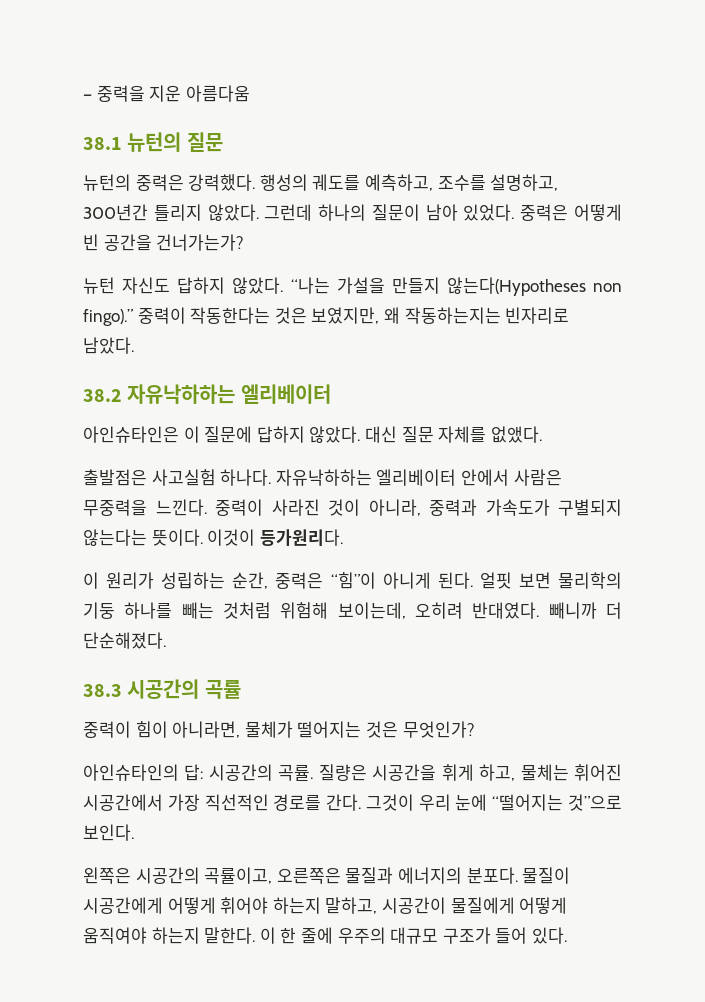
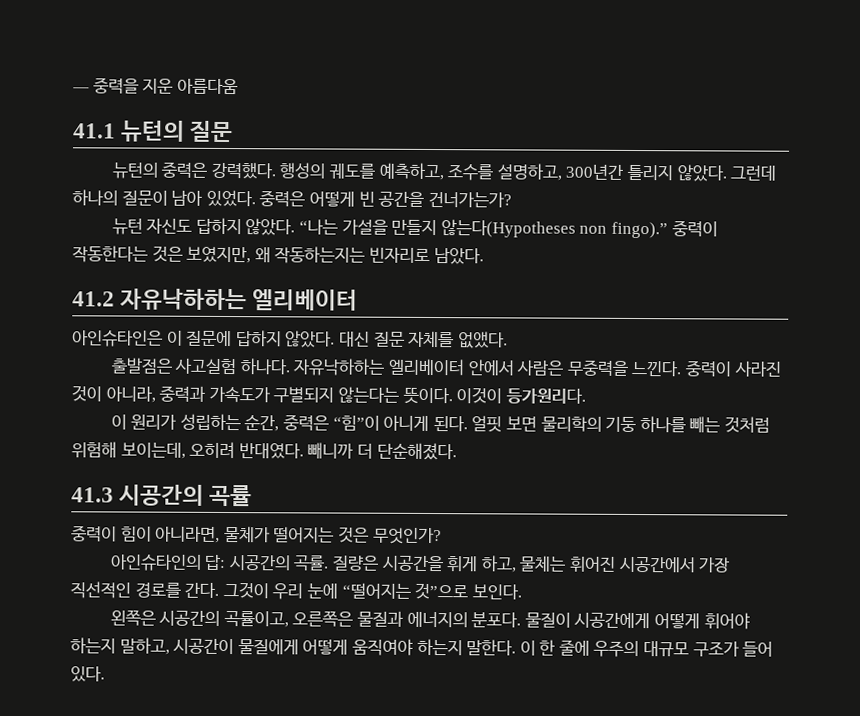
[83,137,122,150] 38.1 -> [73,123,116,139] 41.1
[83,389,122,402] 38.2 -> [72,291,115,307] 41.2
[83,684,122,697] 38.3 -> [71,487,114,503] 41.3

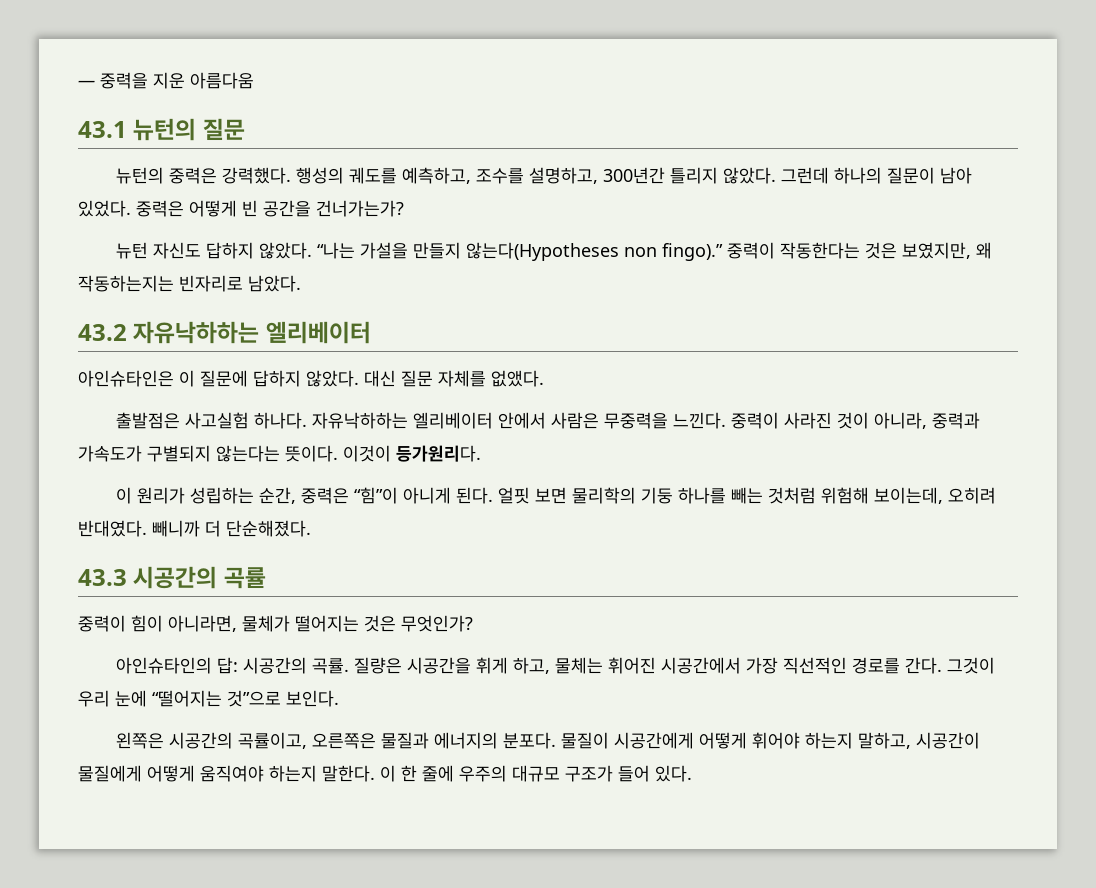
[73,123,116,139] 41.1 -> [78,121,127,138] 43.1
[72,291,115,307] 41.2 -> [78,324,127,341] 43.2
[71,487,114,503] 41.3 -> [78,569,127,586] 43.3

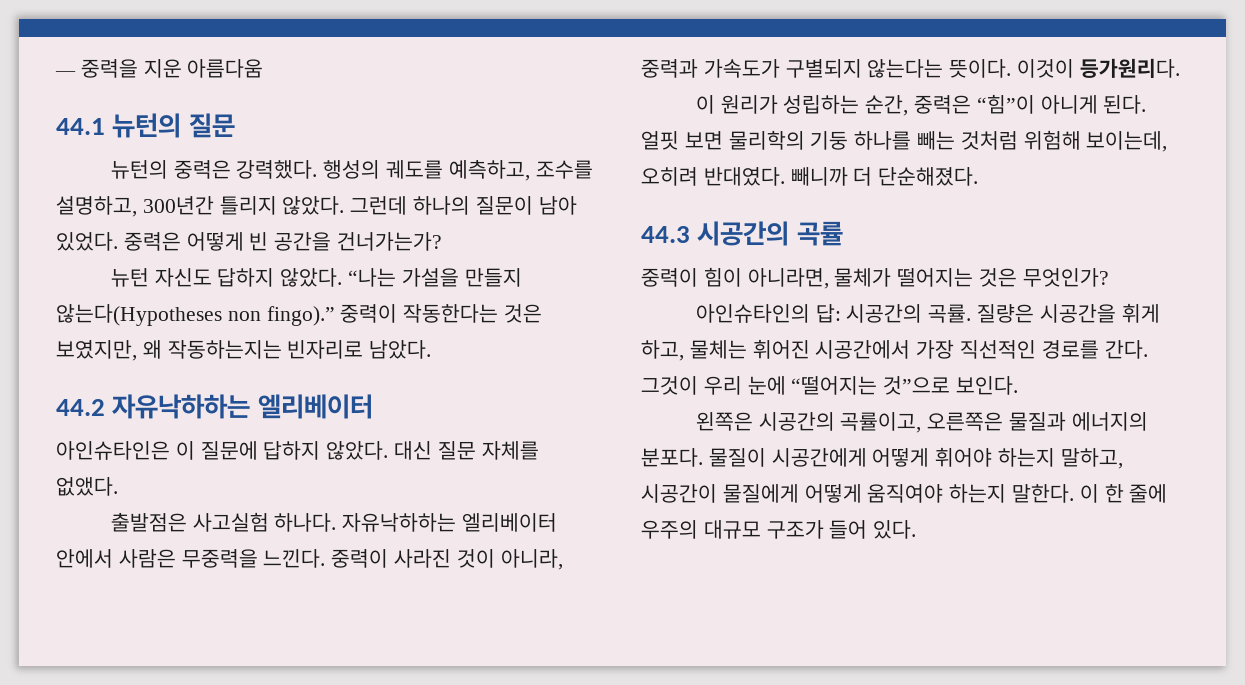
[78,121,127,138] 43.1 -> [56,118,105,135] 44.1
[78,324,127,341] 43.2 -> [56,399,105,416] 44.2
[78,569,127,586] 43.3 -> [641,226,690,243] 44.3

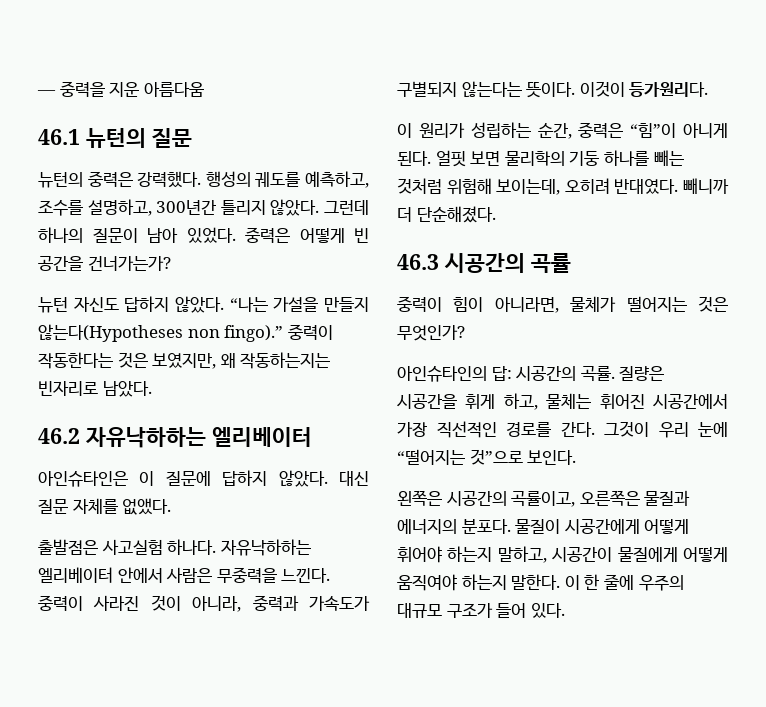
[56,118,105,135] 44.1 -> [38,129,80,145] 46.1
[56,399,105,416] 44.2 -> [38,428,80,444] 46.2
[641,226,690,243] 44.3 -> [397,254,439,270] 46.3

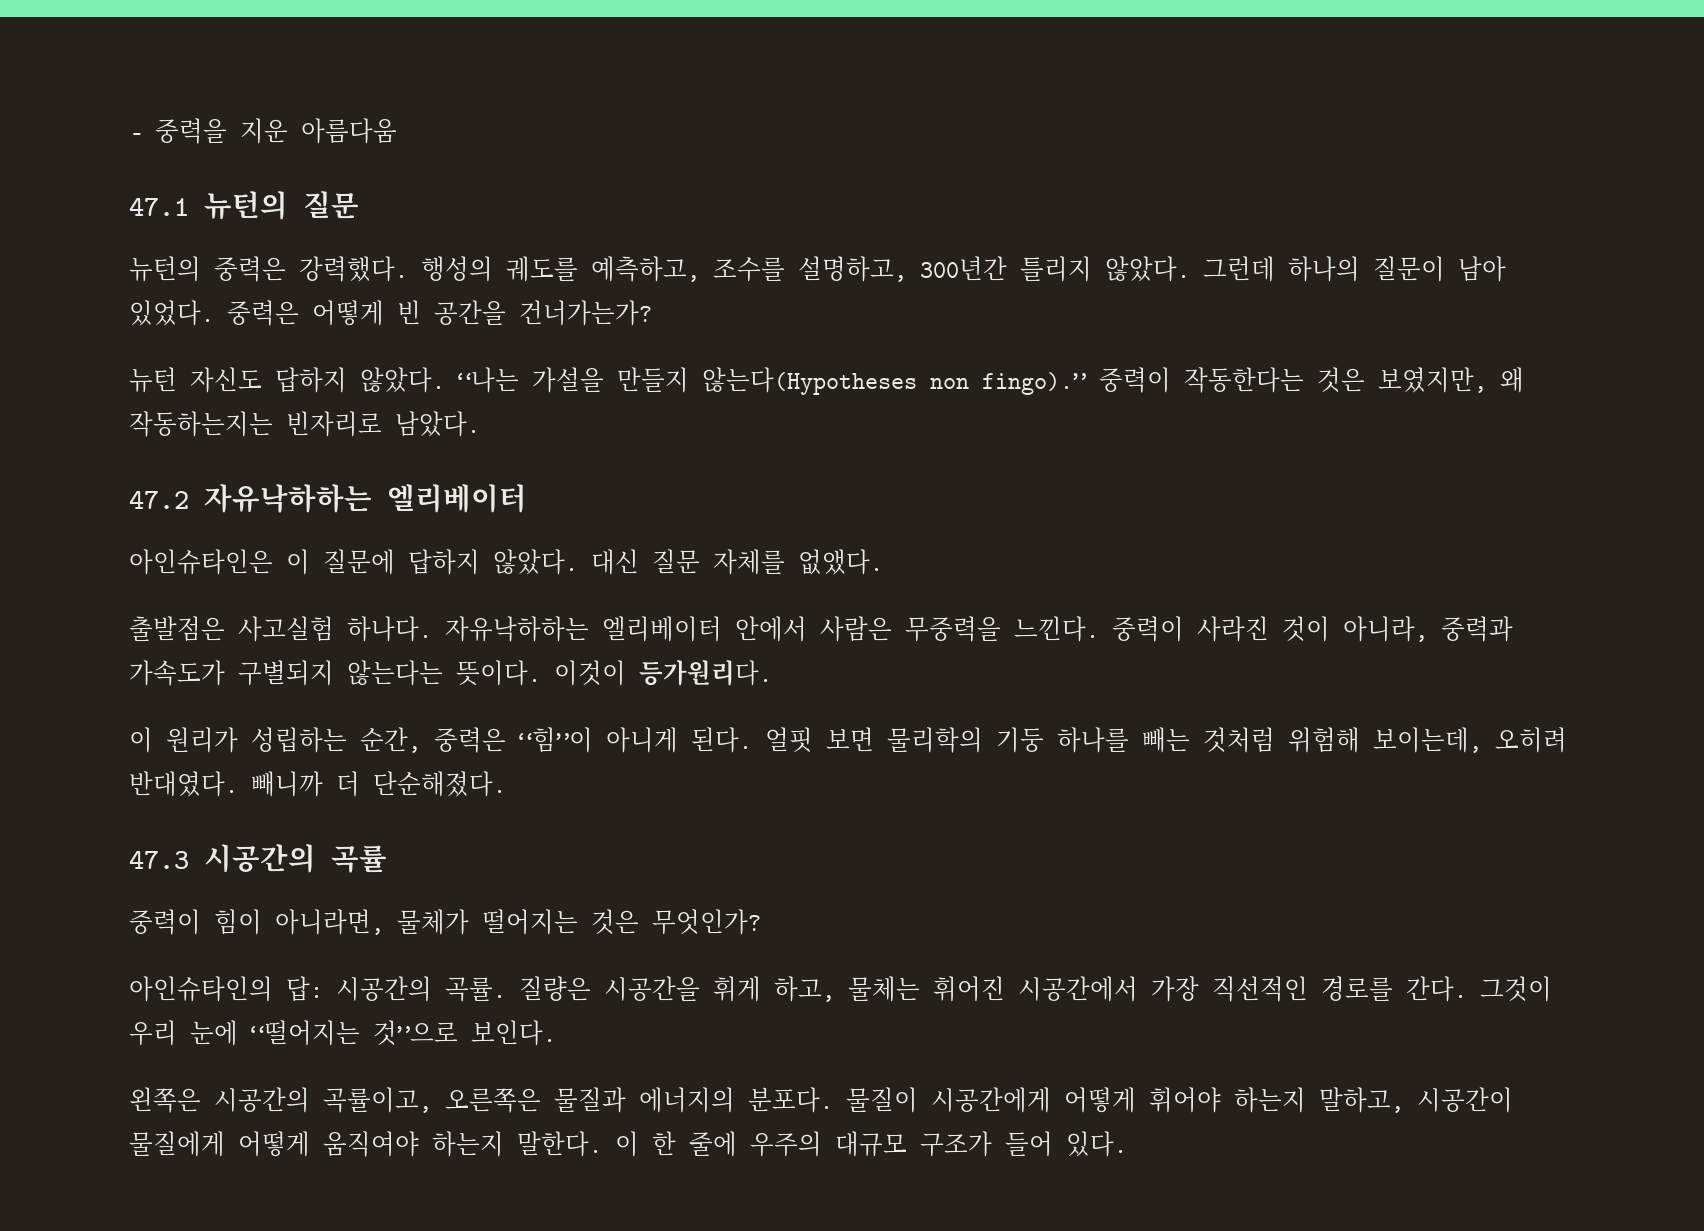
[38,129,80,145] 46.1 -> [129,198,189,216] 47.1
[38,428,80,444] 46.2 -> [129,491,189,509] 47.2
[397,254,439,270] 46.3 -> [129,851,189,869] 47.3

